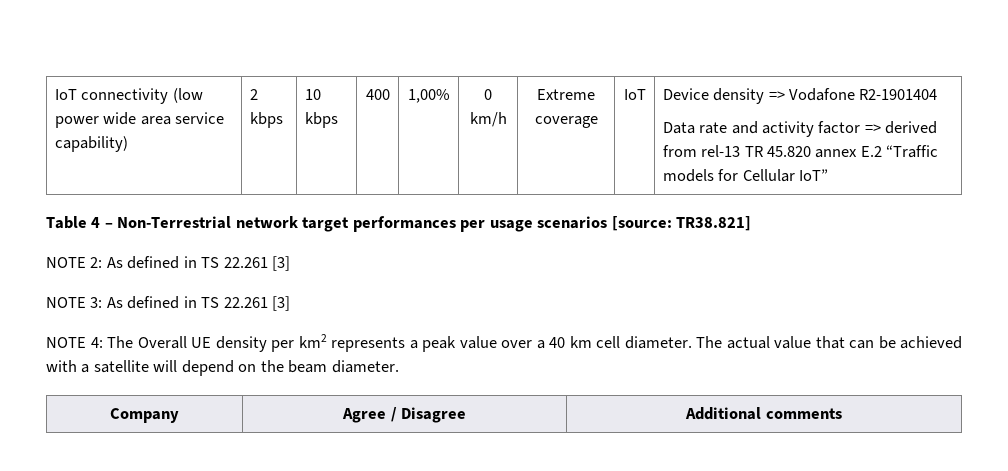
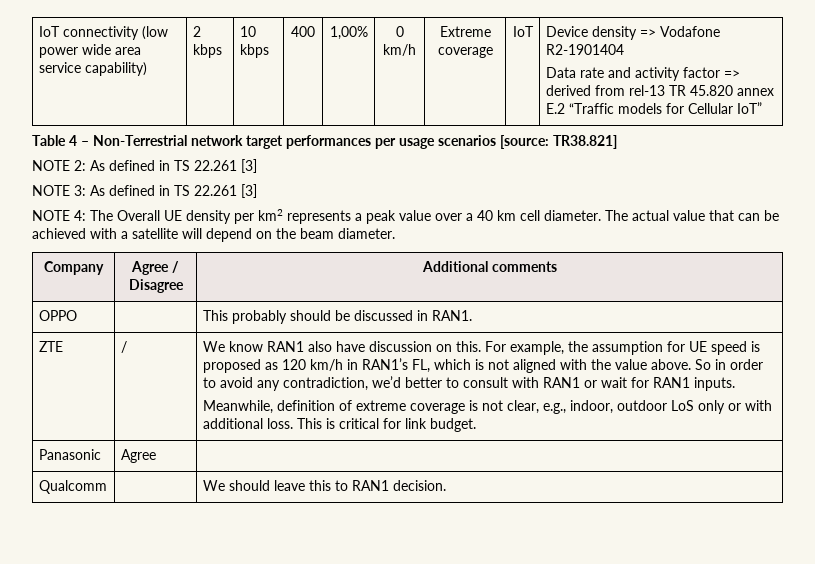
(842, 413) none -> [38,310,77,321] [202,310,472,324] [38,341,63,352] [120,341,127,353] [202,341,760,355] [202,358,763,373] [202,376,735,391] [202,400,772,414] [202,418,476,432] [38,449,101,460] [120,449,156,463] [38,480,107,494] [202,480,446,491] // OPPO | | This probably should be discussed in RAN1. // ZTE | / | We know RAN1 also have discussion on this. For example, the assumption for UE speed is proposed as 120 km/h in RAN1’s FL, which is not aligned with the value above. So in order to avoid any contradiction, we’d better to consult with RAN1 or wait for RAN1 inputs. // Meanwhile, definition of extreme coverage is not clear, e.g., indoor, outdoor LoS only or with additional loss. This is critical for link budget. // Panasonic | Agree | // Qualcomm | | We should leave this to RAN1 decision.

